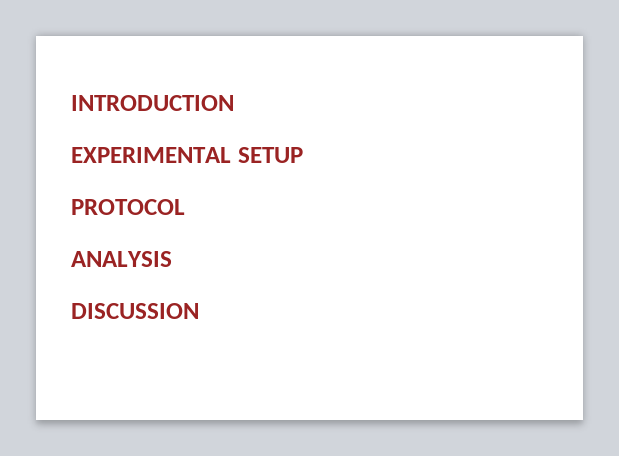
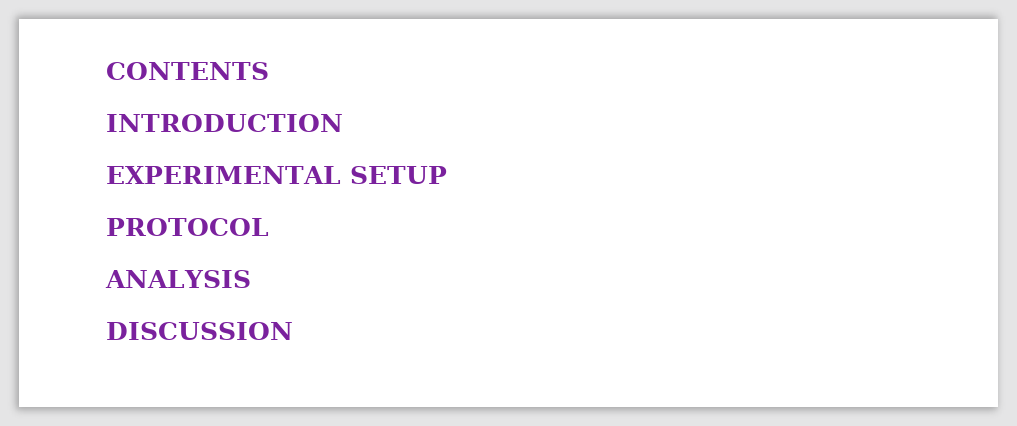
(71, 103) none -> [106,62,269,80] CONTENTS //

